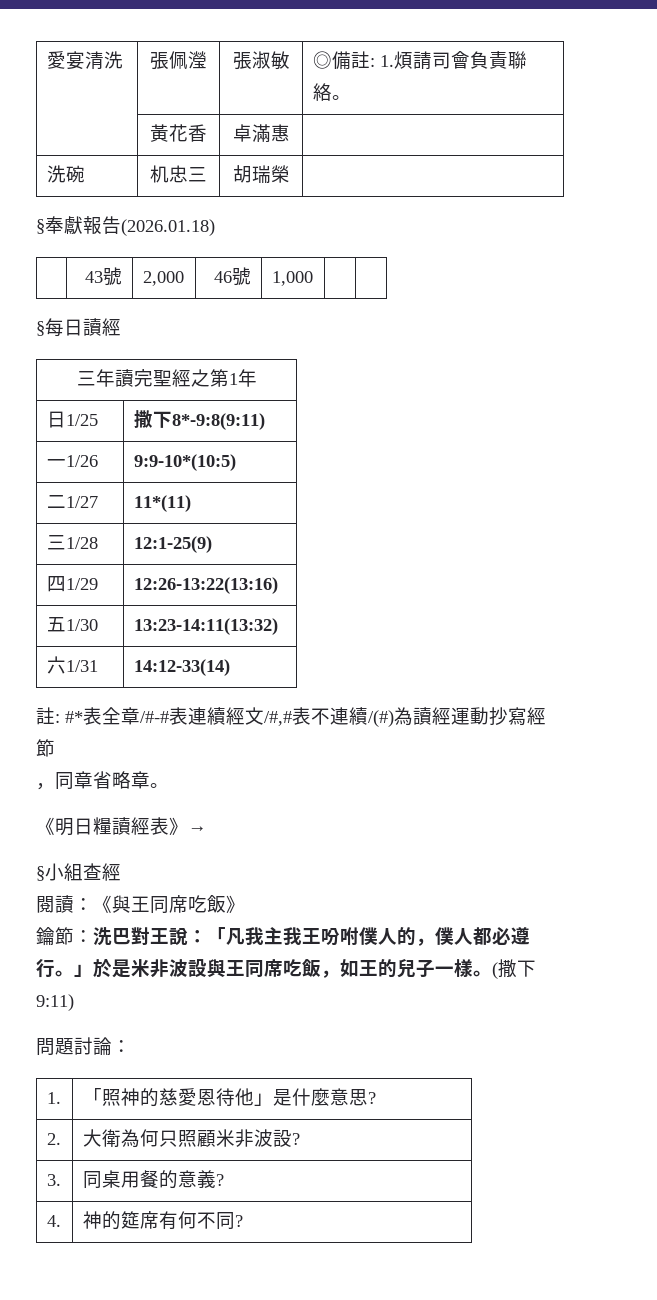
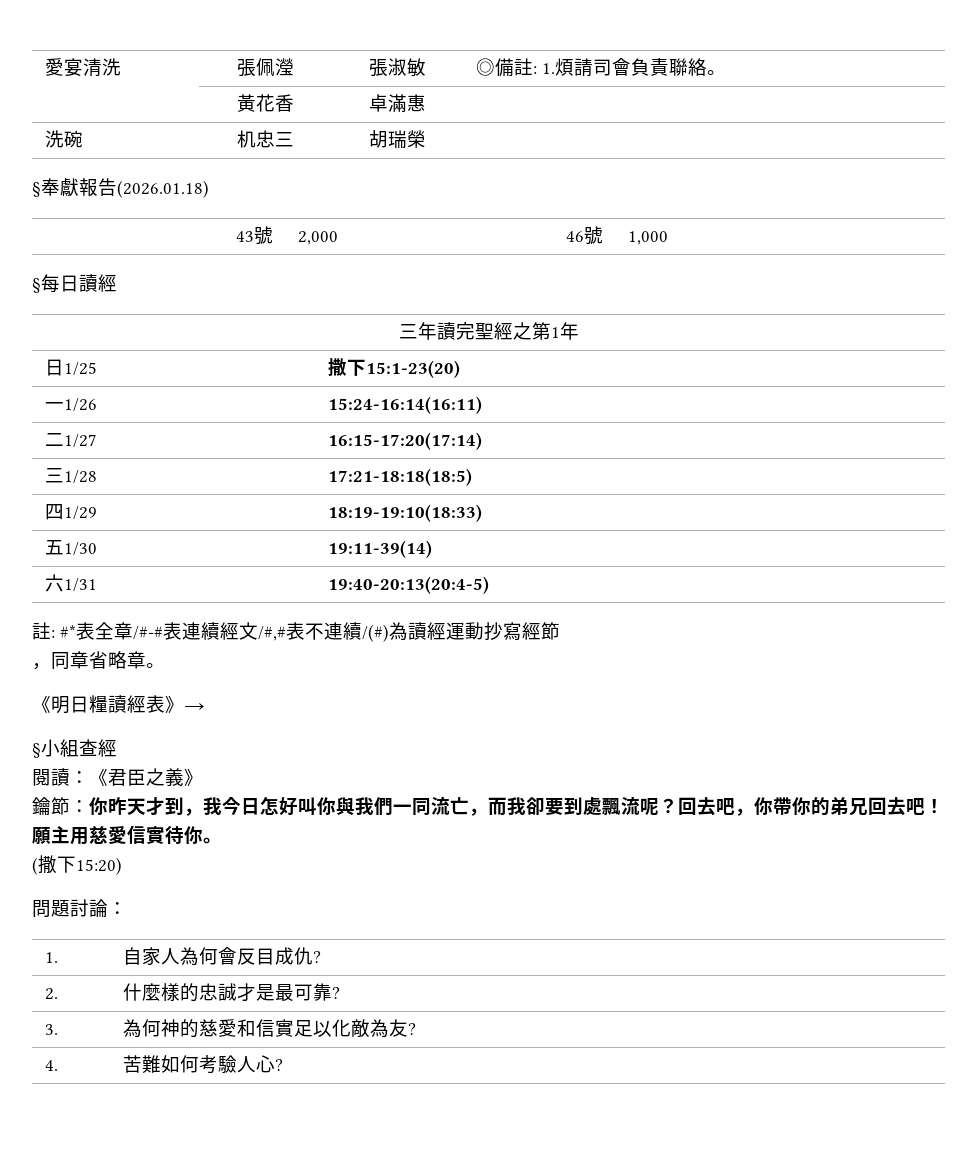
[171,413,265,430] 8*-9:8(9:11) -> [365,360,460,378] 15:1-23(20)
[133,454,236,471] 9:9-10*(10:5) -> [327,396,482,414] 15:24-16:14(16:11)
[133,495,191,512] 11*(11) -> [327,432,482,450] 16:15-17:20(17:14)
[133,536,212,553] 12:1-25(9) -> [327,468,472,486] 17:21-18:18(18:5)
[133,577,278,594] 12:26-13:22(13:16) -> [327,504,482,522] 18:19-19:10(18:33)
[133,618,278,635] 13:23-14:11(13:32) -> [327,540,432,558] 19:11-39(14)
[133,659,230,676] 14:12-33(14) -> [327,576,489,594] 19:40-20:13(20:4-5)
[112,895,226,914] 與王同席吃飯 -> [108,768,184,786] 君臣之義
[93,927,530,946] [36,959,492,978] 洗巴對王說：「凡我主我王吩咐僕人的，僕人都必遵行。」於是米非波設與王同席吃飯，如王的兒子一樣。 -> [89,796,944,816] [32,825,222,845] 你昨天才到，我今日怎好叫你與我們一同流亡，而我卻要到處飄流呢？回去吧，你帶你的弟兄回去吧！願主用慈愛信實待你。 //
[36,994,74,1011] 9:11) -> [76,857,122,875] 15:20)
[82,1088,376,1107] [46,1133,61,1145] [82,1129,300,1148] [46,1174,61,1186] [82,1170,224,1189] [46,1215,61,1227] [82,1211,235,1230] 「照神的慈愛恩待他」是什麼意思? // 2. | 大衛為何只照顧米非波設? // 3. | 同桌用餐的意義? // 4. | 神的筵席有何不同 -> [122,947,321,966] [44,988,58,1000] [122,983,340,1002] [44,1024,58,1035] [122,1019,416,1038] [44,1060,58,1071] [122,1055,275,1074] 自家人為何會反目成仇? // 2. | 什麼樣的忠誠才是最可靠? // 3. | 為何神的慈愛和信實足以化敵為友? // 4. | 苦難如何考驗人心

